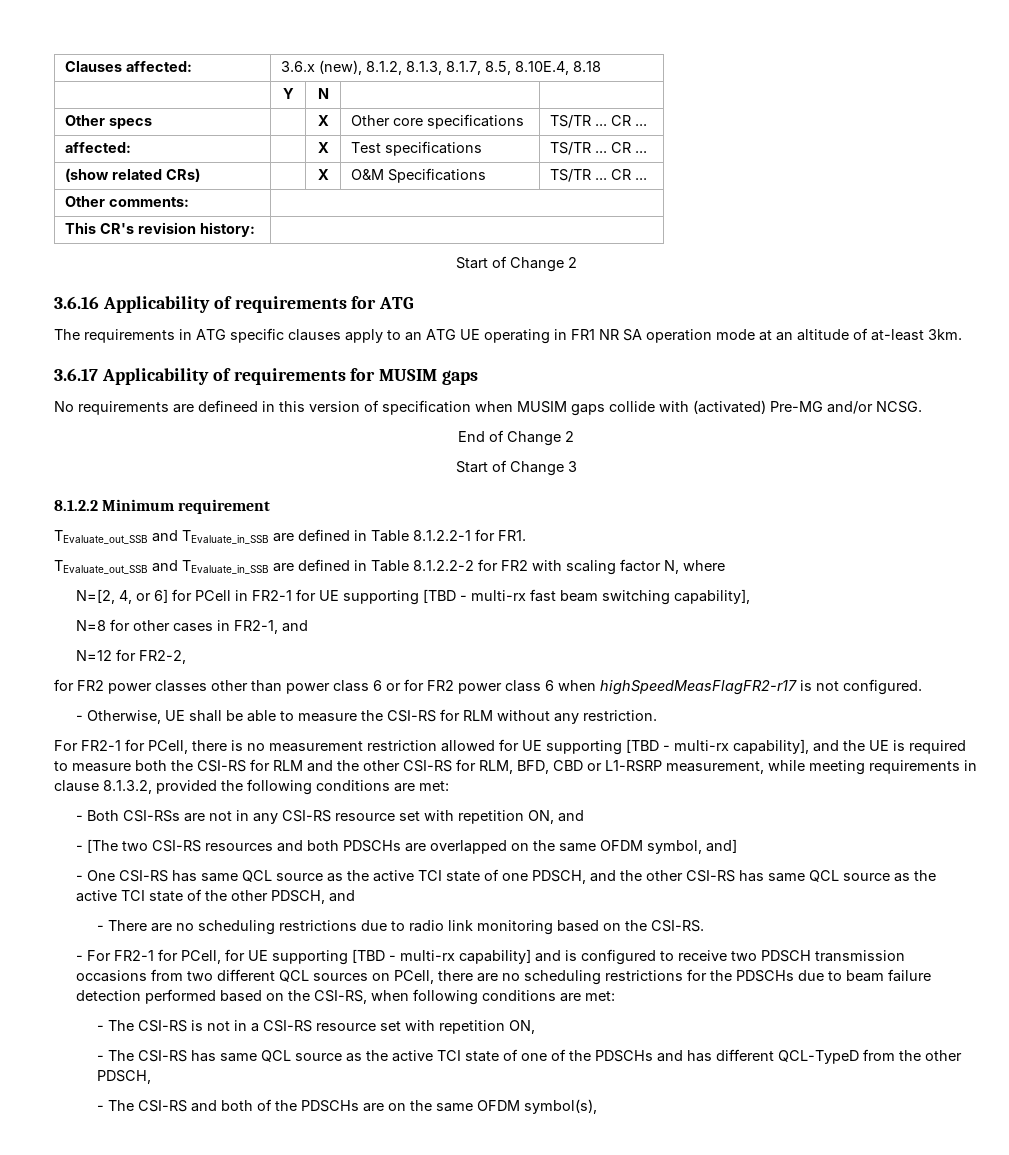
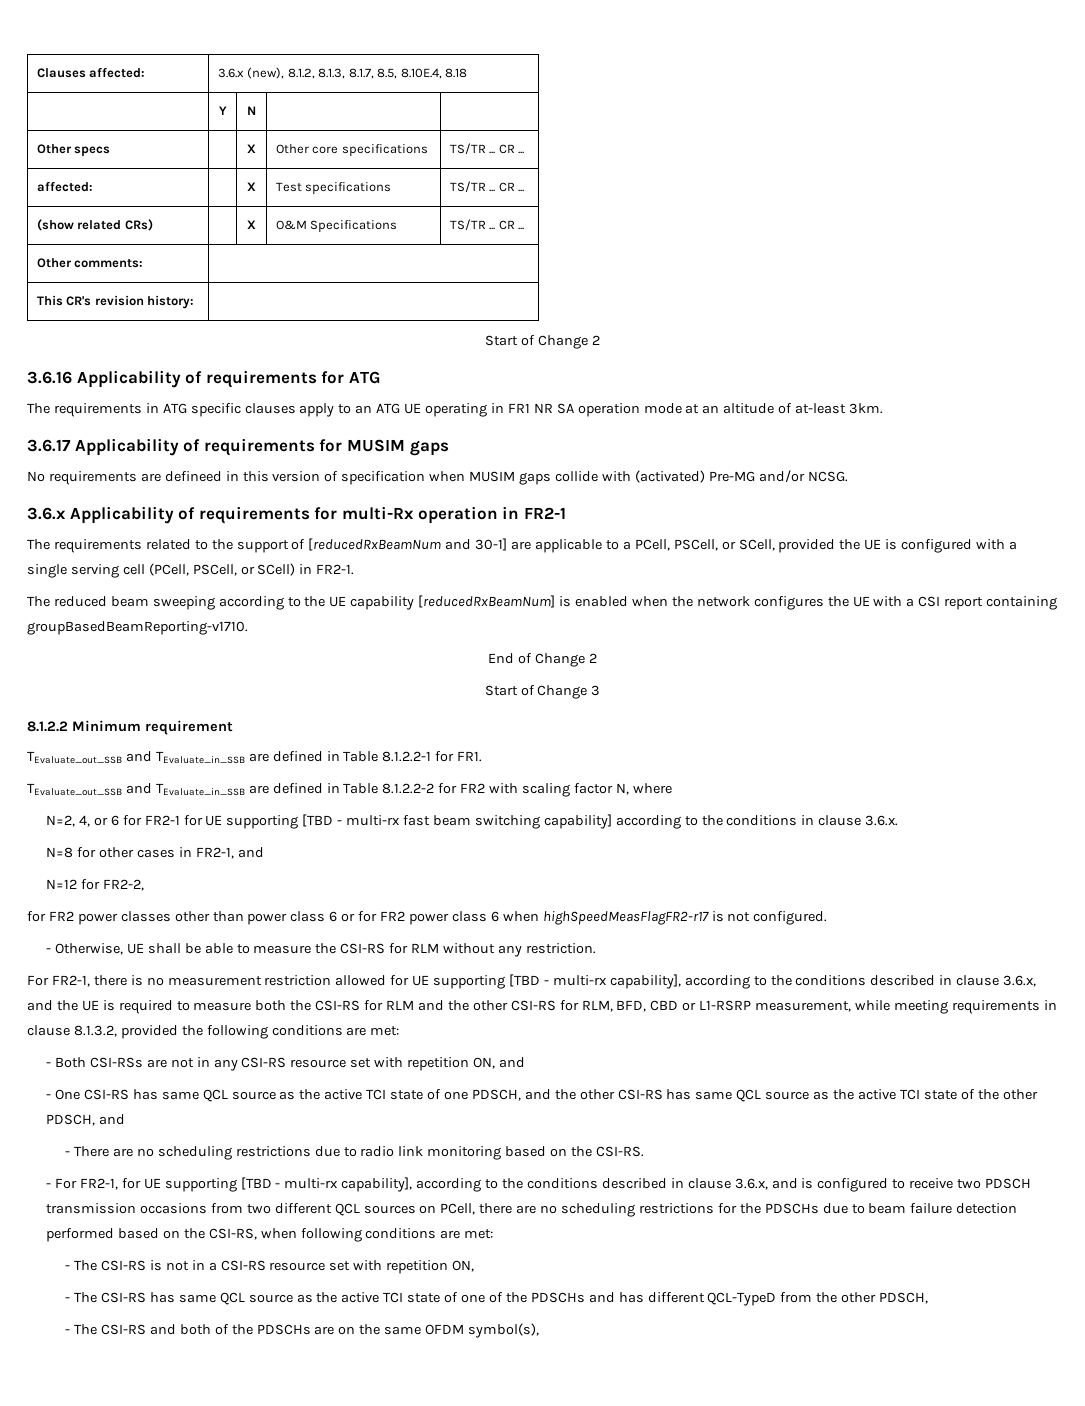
(922, 407) none -> [27,506,566,524] [27,538,1017,553] [27,563,355,578] [27,595,1058,610] [27,621,248,635] // 3.6.x Applicability of requirements for multi-Rx operation in FR2-1 // The requirements related to the support of [reducedRxBeamNum and 30-1] are applicable to a PCell, PSCell, or SCell, provided the UE is configured with a single serving cell (PCell, PSCell, or SCell) in FR2-1. // The reduced beam sweeping according to the UE capability [reducedRxBeamNum] is enabled when the network configures the UE with a CSI report containing groupBasedBeamReporting-v1710.
[75,589,115,604] N=[2, -> [46,815,76,827] N=2,
[153,589,248,603] 6] for PCell in -> [110,815,142,826] 6 for
[673,589,750,604] capability], -> [543,814,899,829] capability] according to the conditions in clause 3.6.x.
[81,739,188,754] FR2-1 for PCell, -> [51,975,90,987] FR2-1,
(809, 746) none -> [684,975,1037,989] according to the conditions described in clause 3.6.x,
[75,839,737,854] // - [The two CSI-RS resources and both PDSCHs are overlapped on the same OFDM symbol, and] -> (525, 1062) none
[113,949,531,965] FR2-1 for PCell, for UE supporting [TBD - multi-rx capability] -> [79,1177,768,1192] FR2-1, for UE supporting [TBD - multi-rx capability], according to the conditions described in clause 3.6.x,

